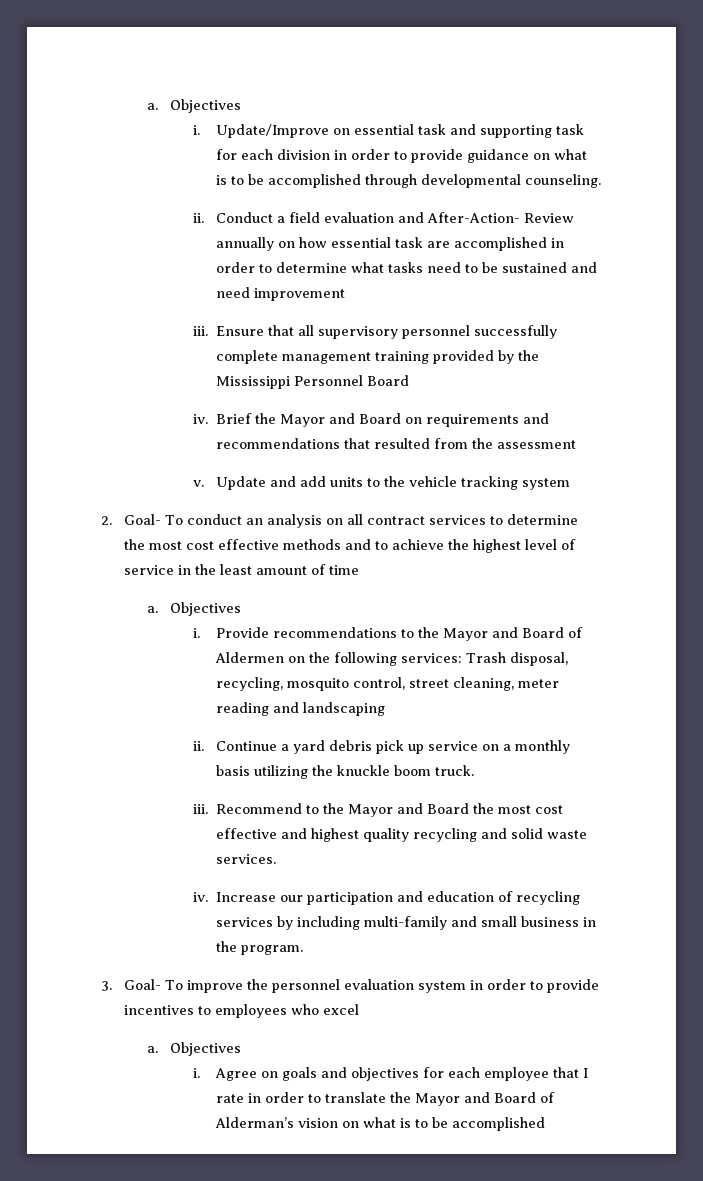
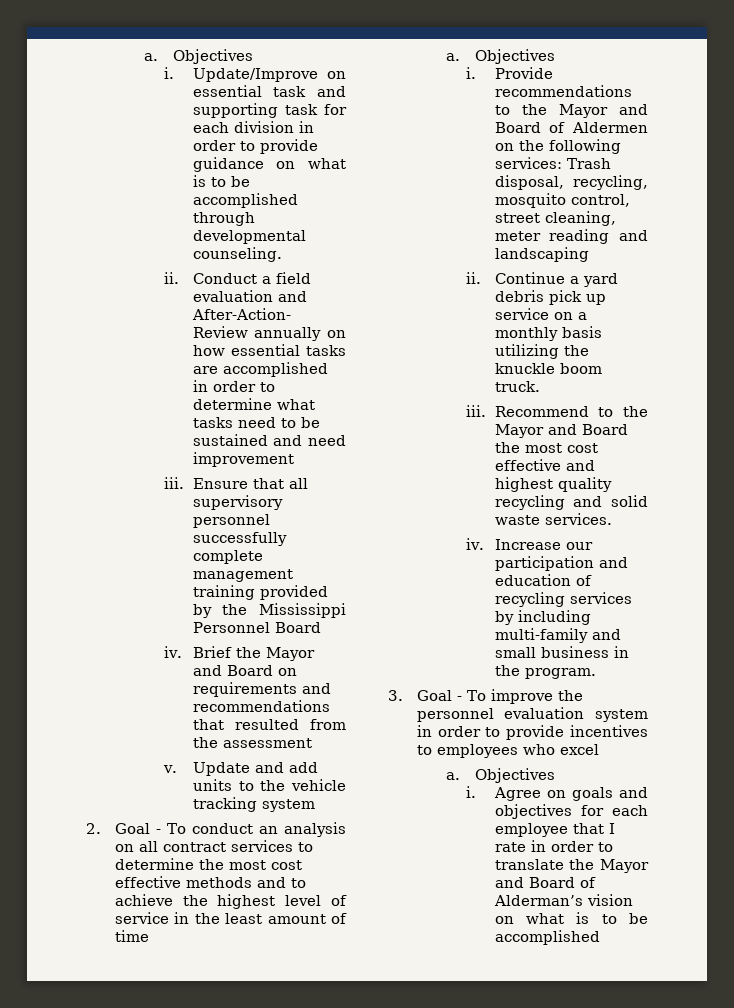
[395,237,424,248] task -> [306,345,346,356] tasks
[124,514,162,525] Goal- -> [114,823,161,834] Goal -
[124,979,162,990] Goal- -> [416,690,462,701] Goal -

